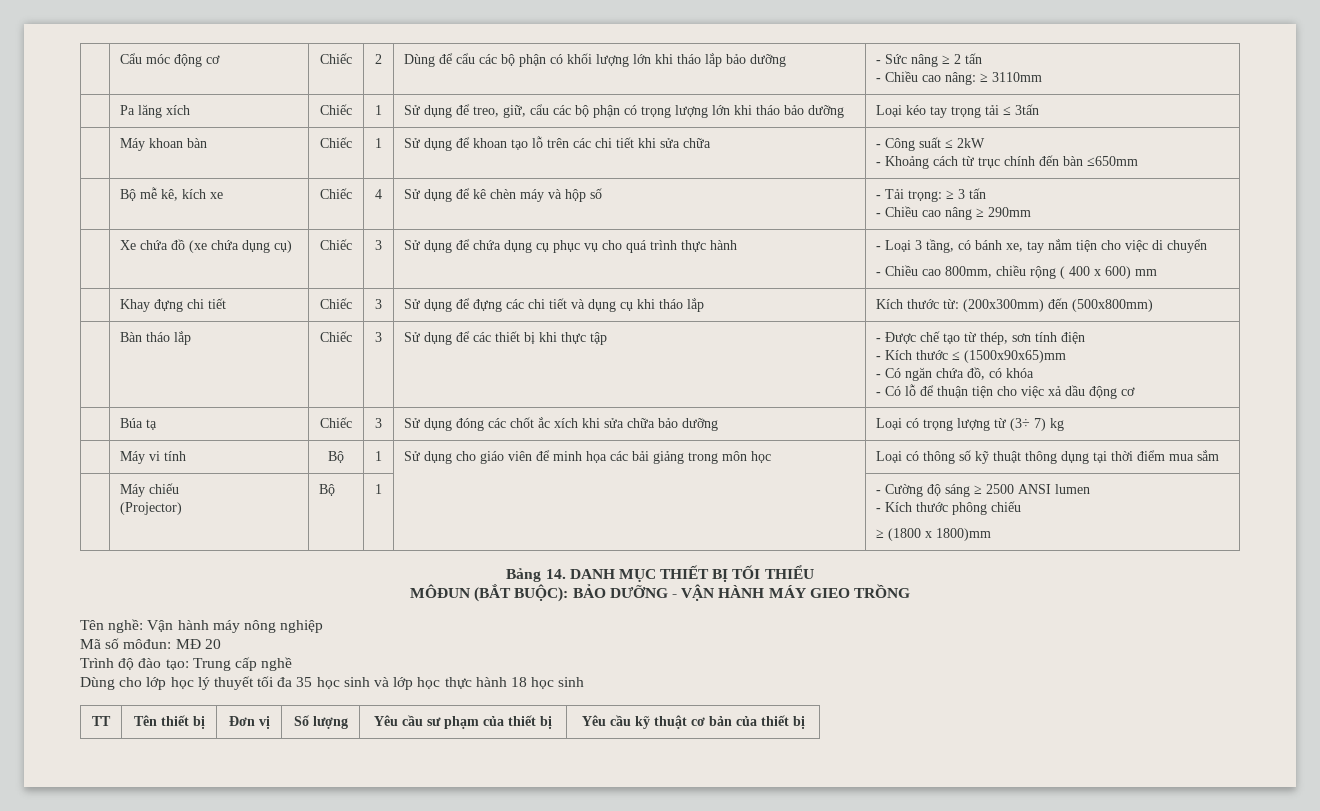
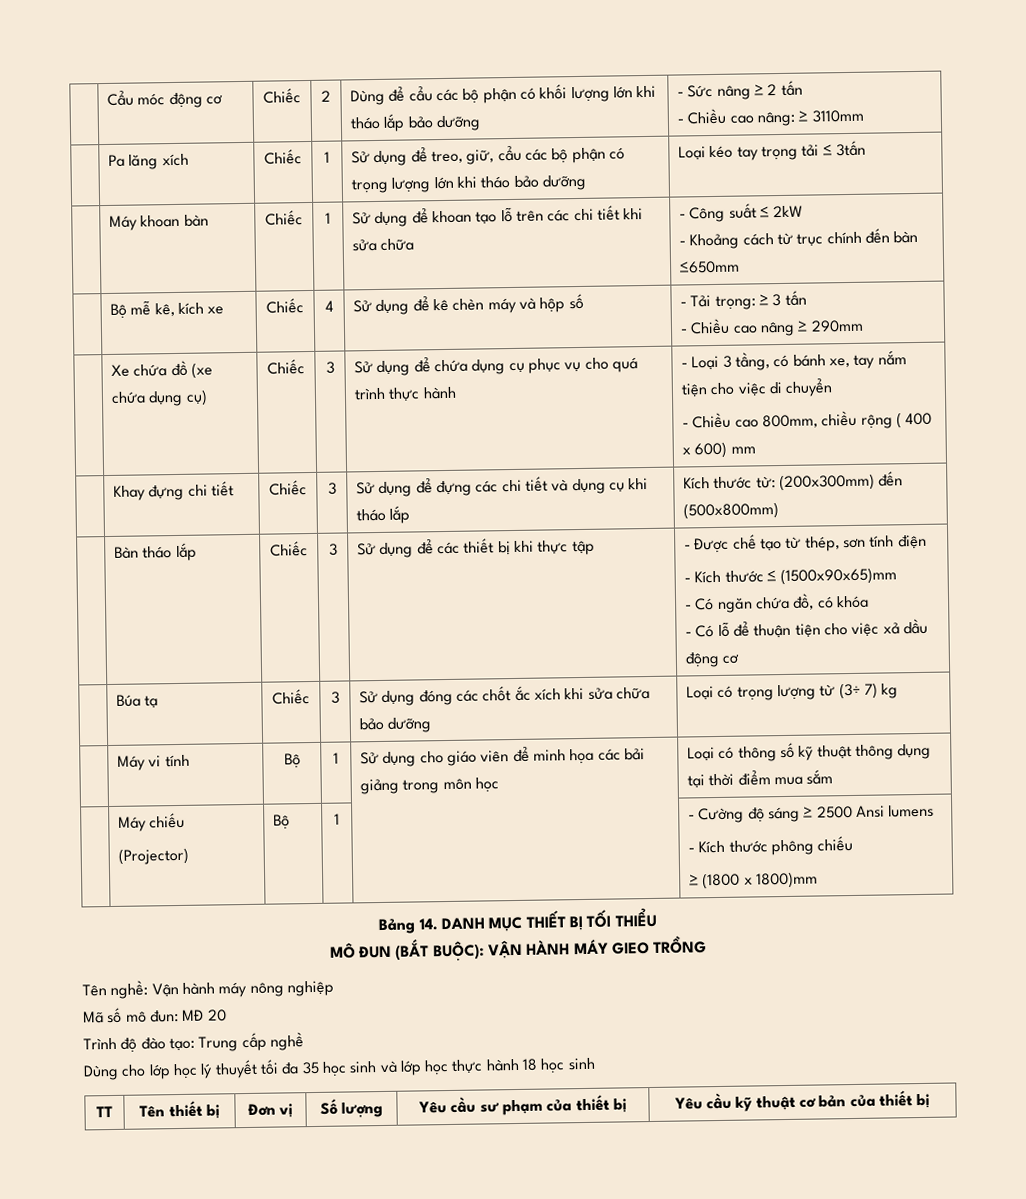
[1018,484,1091,494] ANSI lumen -> [856,804,935,818] Ansi lumens
[410,584,677,602] MÔĐUN (BẮT BUỘC): BẢO DƯỠNG - -> [329,938,485,962] MÔ ĐUN (BẮT BUỘC):
[123,639,172,649] môđun: -> [125,1010,179,1023] mô đun:

